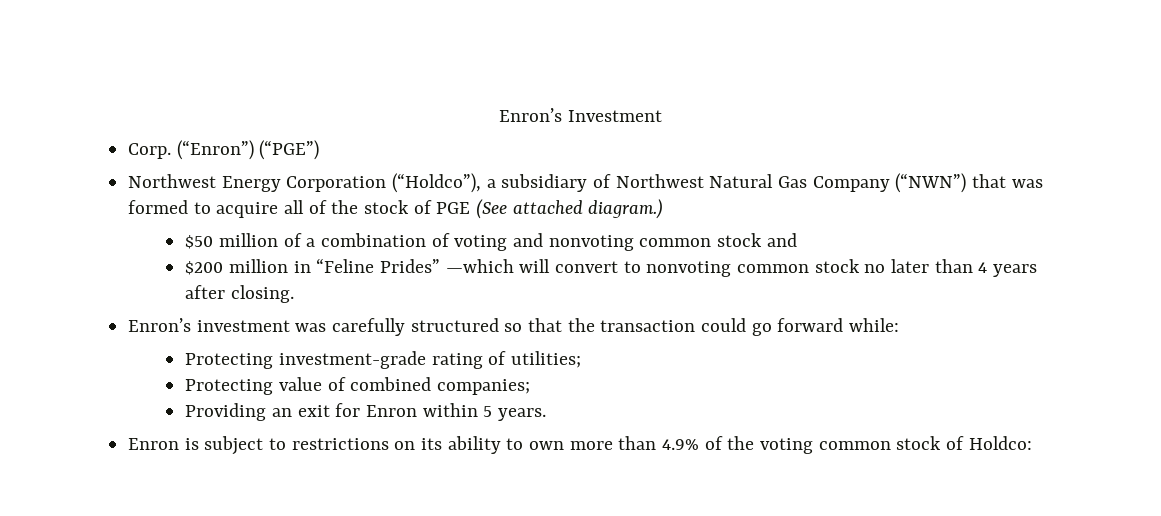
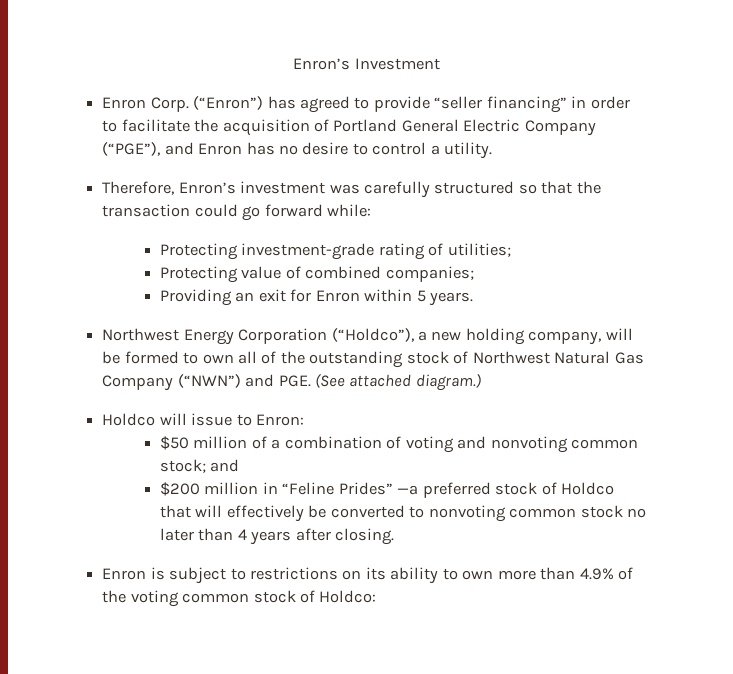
(662, 116) none -> [102,97,147,109] Enron
[259,140,320,160] [128,173,1043,193] [128,199,664,219] [185,233,797,251] [185,258,1037,277] [185,285,294,303] (“PGE”) // Northwest Energy Corporation (“Holdco”), a subsidiary of Northwest Natural Gas Company (“NWN”) that was formed to acquire all of the stock of PGE (See attached diagram.) // $50 million of a combination of voting and nonvoting common stock and // $200 million in “Feline Prides” —which will convert to nonvoting common stock no later than 4 years after closing. // -> [267,96,630,113] [102,119,596,136] [102,142,493,159] [102,181,175,195] has agreed to provide “seller financing” in order to facilitate the acquisition of Portland General Electric Company (“PGE”), and Enron has no desire to control a utility. // Therefore,
(546, 414) none -> [102,328,633,345] [102,351,644,368] [102,373,481,391] [102,413,304,426] [159,436,638,453] [159,459,240,473] [159,482,614,498] [159,505,646,522] [159,528,395,545] // Northwest Energy Corporation (“Holdco”), a new holding company, will be formed to own all of the outstanding stock of Northwest Natural Gas Company (“NWN”) and PGE. (See attached diagram.) // Holdco will issue to Enron: // $50 million of a combination of voting and nonvoting common stock; and // $200 million in “Feline Prides” —a preferred stock of Holdco that will effectively be converted to nonvoting common stock no later than 4 years after closing.

